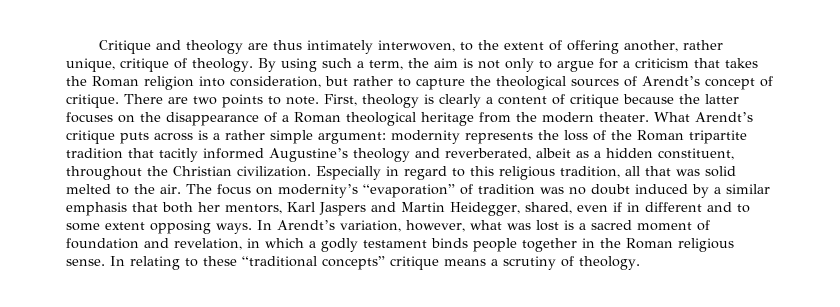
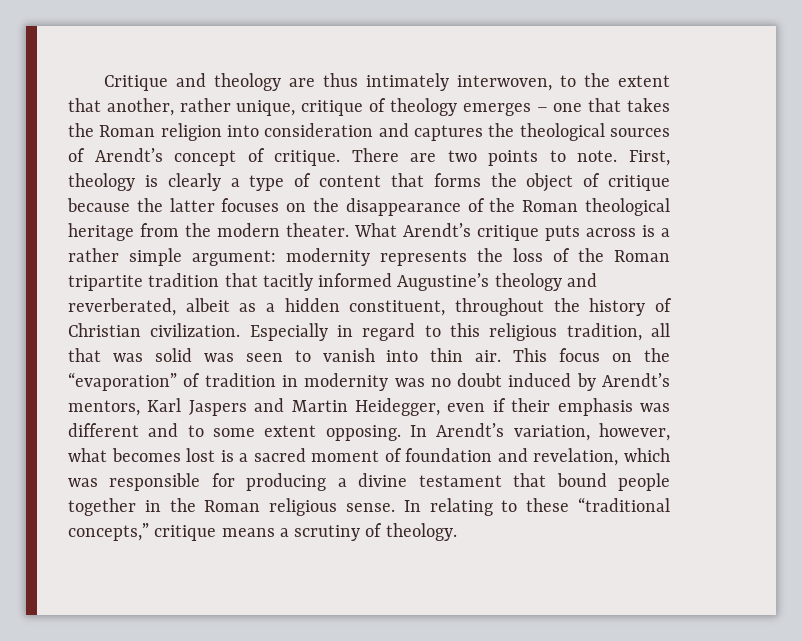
[549,40,620,54] of offering -> [68,98,101,112] that
[192,58,689,72] theology. By using such a term, the aim is not only to argue for a criticism -> [389,98,583,116] theology emerges – one
[230,76,465,90] consideration, but rather to capture -> [264,123,483,141] consideration and captures
[498,96,547,105] content -> [249,173,574,192] type of content that forms the object
[282,115,289,122] a -> [489,198,516,212] the
(168, 171) none -> [589,298,672,316] history of
[66,184,212,195] melted to the air. The -> [203,348,548,362] was seen to vanish into thin air. This
[278,184,358,198] modernity’s -> [643,348,670,362] the
(535, 189) none -> [281,373,389,391] in modernity
[714,184,770,194] [66,202,220,216] a similar emphasis that both her -> [602,373,670,387] Arendt’s
[525,202,572,214] shared, -> (440, 407) none
[627,202,640,212] in -> [511,398,670,416] their emphasis was
[150,220,252,234] opposing ways. -> [325,425,401,441] opposing.
[507,223,531,230] was -> [111,448,181,462] becomes
[247,238,468,252] in which a godly testament binds -> [624,448,671,462] [68,473,607,491] which was responsible for producing a divine testament that bound
[322,256,385,270] concepts” -> [68,523,149,541] concepts,”

